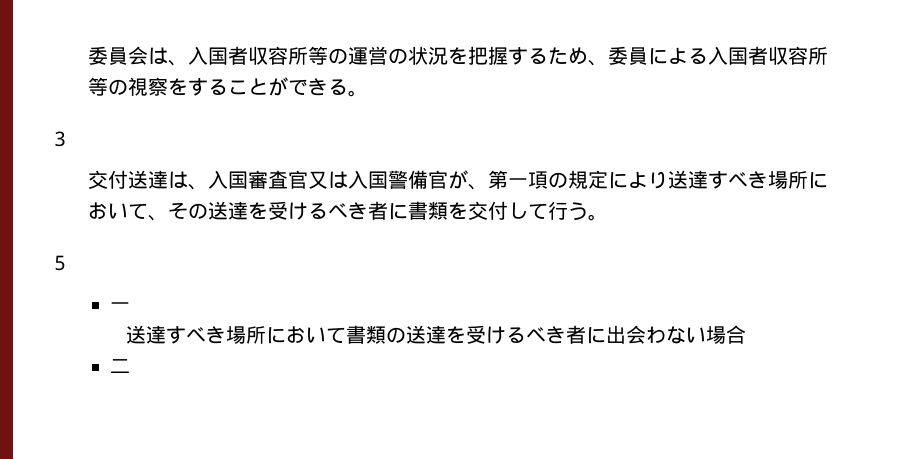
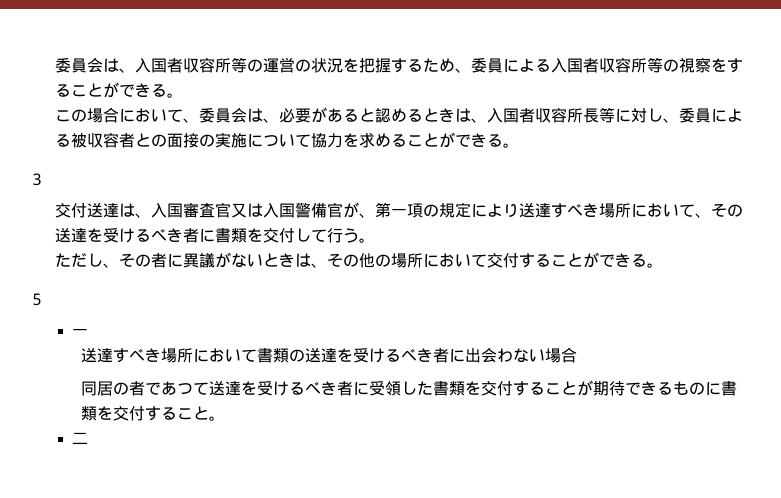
(368, 93) none -> [54,107,743,123] [54,132,519,148] // この場合において、委員会は、必要があると認めるときは、入国者収容所長等に対し、委員による被収容者との面接の実施について協力を求めることができる。
(608, 217) none -> [54,252,663,268] // ただし、その者に異議がないときは、その他の場所において交付することができる。
(746, 334) none -> [80,380,737,396] [80,406,225,421] // 同居の者であつて送達を受けるべき者に受領した書類を交付することが期待できるものに書類を交付すること。

